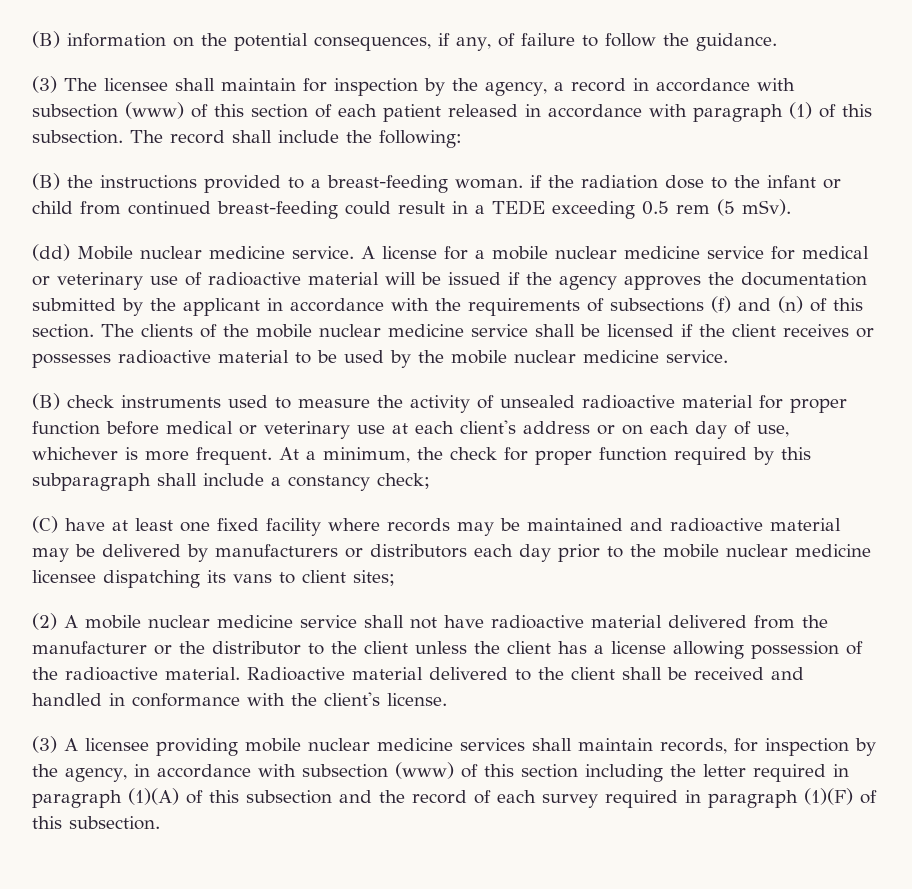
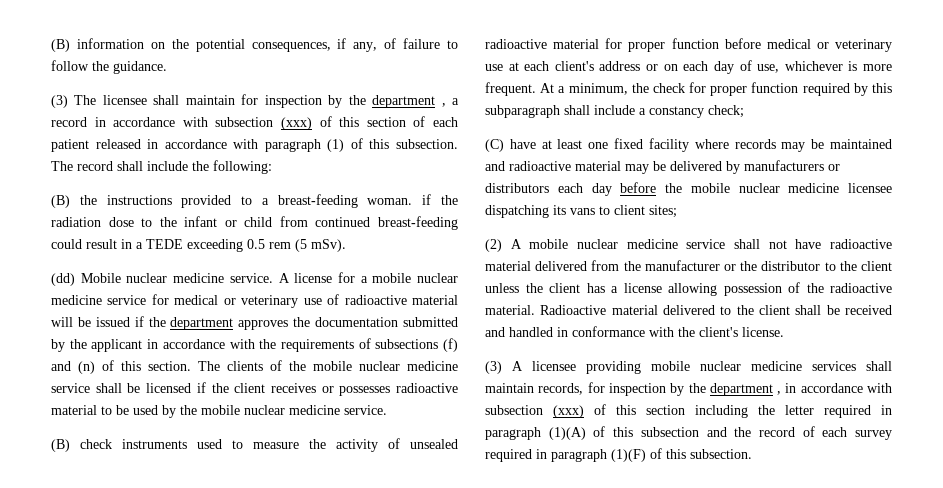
[485,81,547,96] agency, -> [372,95,446,108] department ,
[125,102,184,119] (www) -> [281,117,312,130] (xxx)
[559,275,617,290] agency -> [170,317,234,330] department
[558,544,623,562] prior to -> [620,182,657,193] before
[65,762,454,782] agency, in accordance with subsection (www) -> [709,383,892,396] [485,405,584,418] department , in accordance with subsection (xxx)

